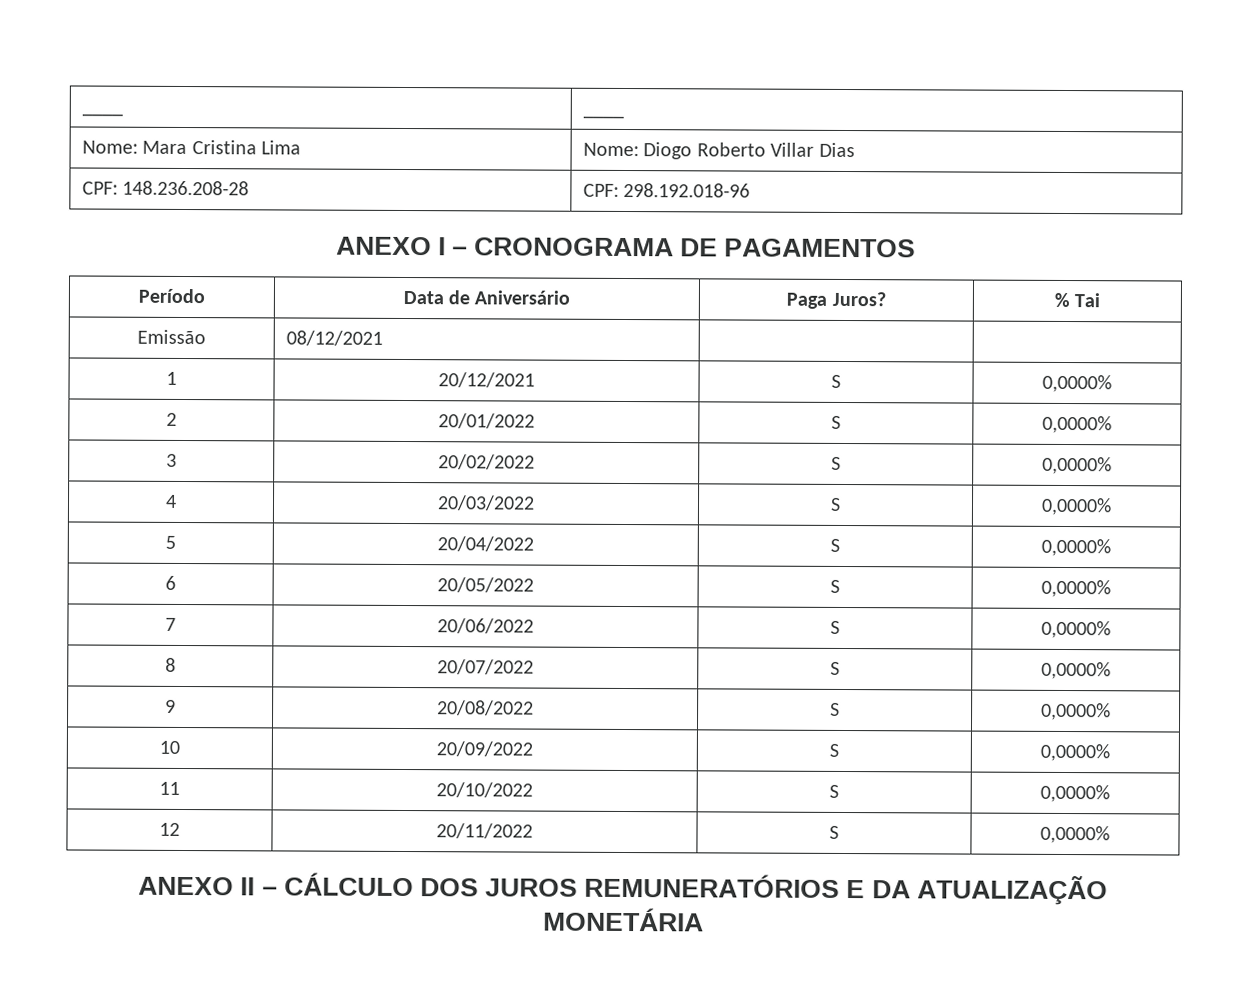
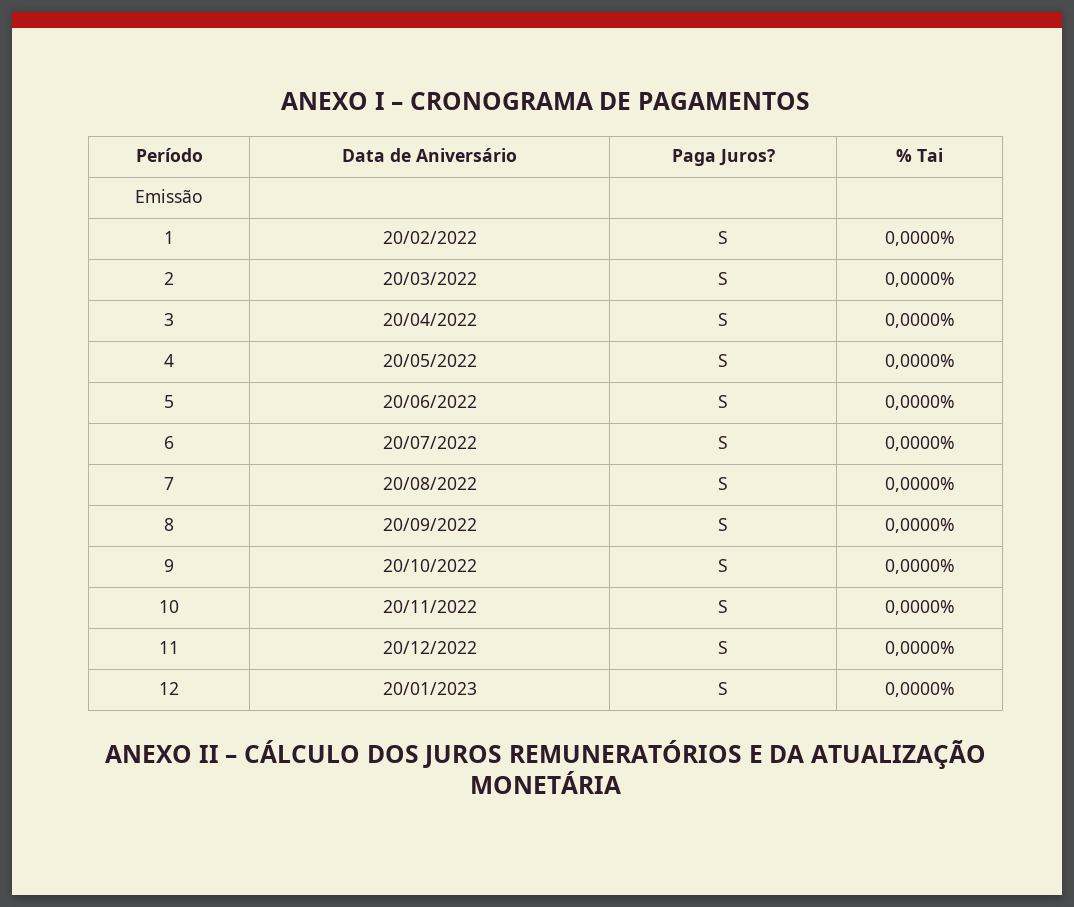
[81,112,123,117] [582,114,624,119] [81,140,302,155] [582,142,855,160] [81,180,250,196] [582,182,751,198] ____ | ____ // Nome: Mara Cristina Lima | Nome: Diogo Roberto Villar Dias // CPF: 148.236.208-28 | CPF: 298.192.018-96 // -> (280, 101) none
[285,330,383,346] [166,371,177,385] [437,372,535,388] 08/12/2021 | | // 1 | 20/12/2021 -> [164,231,174,244] [382,231,477,244] | | // 1 | 20/02/2022
[437,413,535,429] 20/01/2022 -> [382,272,477,285] 20/03/2022
[437,454,535,470] 20/02/2022 -> [382,313,477,326] 20/04/2022
[436,495,535,511] 20/03/2022 -> [382,354,477,367] 20/05/2022
[436,536,534,552] 20/04/2022 -> [382,395,477,408] 20/06/2022
[436,577,534,593] 20/05/2022 -> [382,436,477,449] 20/07/2022
[436,618,534,634] 20/06/2022 -> [382,477,477,490] 20/08/2022
[436,659,534,675] 20/07/2022 -> [382,518,477,531] 20/09/2022
[436,700,534,716] 20/08/2022 -> [382,559,477,572] 20/10/2022
[435,741,533,757] 20/09/2022 -> [382,600,477,613] 20/11/2022
[435,782,533,798] 20/10/2022 -> [382,641,477,654] 20/12/2022
[435,823,533,839] 20/11/2022 -> [382,682,477,695] 20/01/2023

